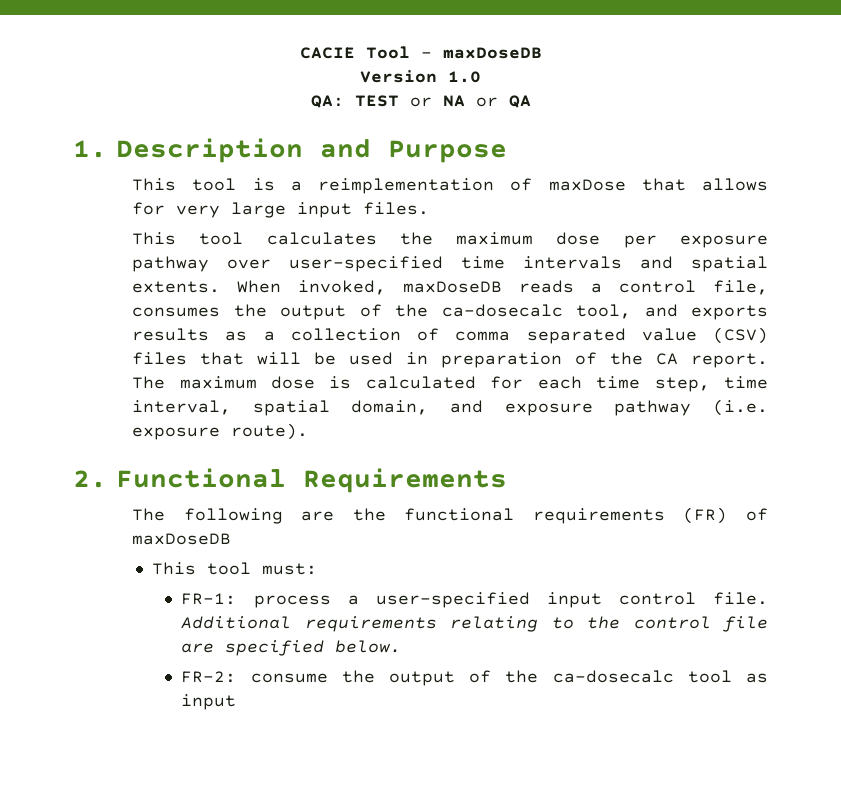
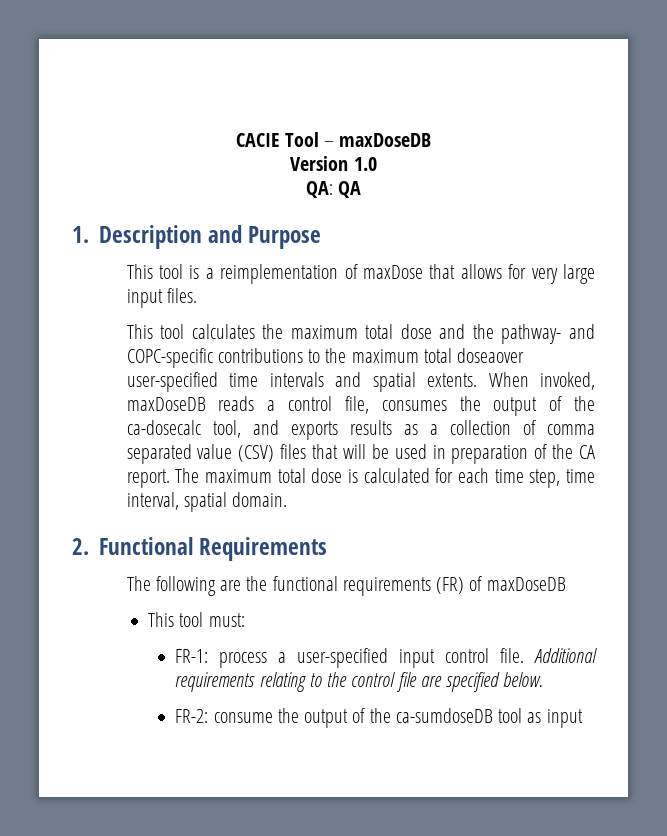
[354,95,498,107] TEST or NA or -> (333, 189) none
[556,232,768,248] [132,256,272,272] dose per exposure pathway over -> [365,324,596,344] [126,348,525,368] total dose and the pathway- and COPC-specific contributions to the maximum total doseaover
(257, 382) none -> [277,468,306,483] total
[351,399,768,416] [132,423,309,440] domain, and exposure pathway (i.e. exposure route). -> [232,492,288,507] domain.
[552,670,674,683] ca-dosecalc -> [395,708,493,723] ca-sumdoseDB

